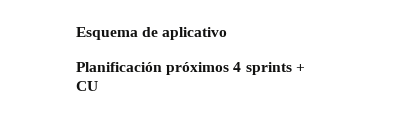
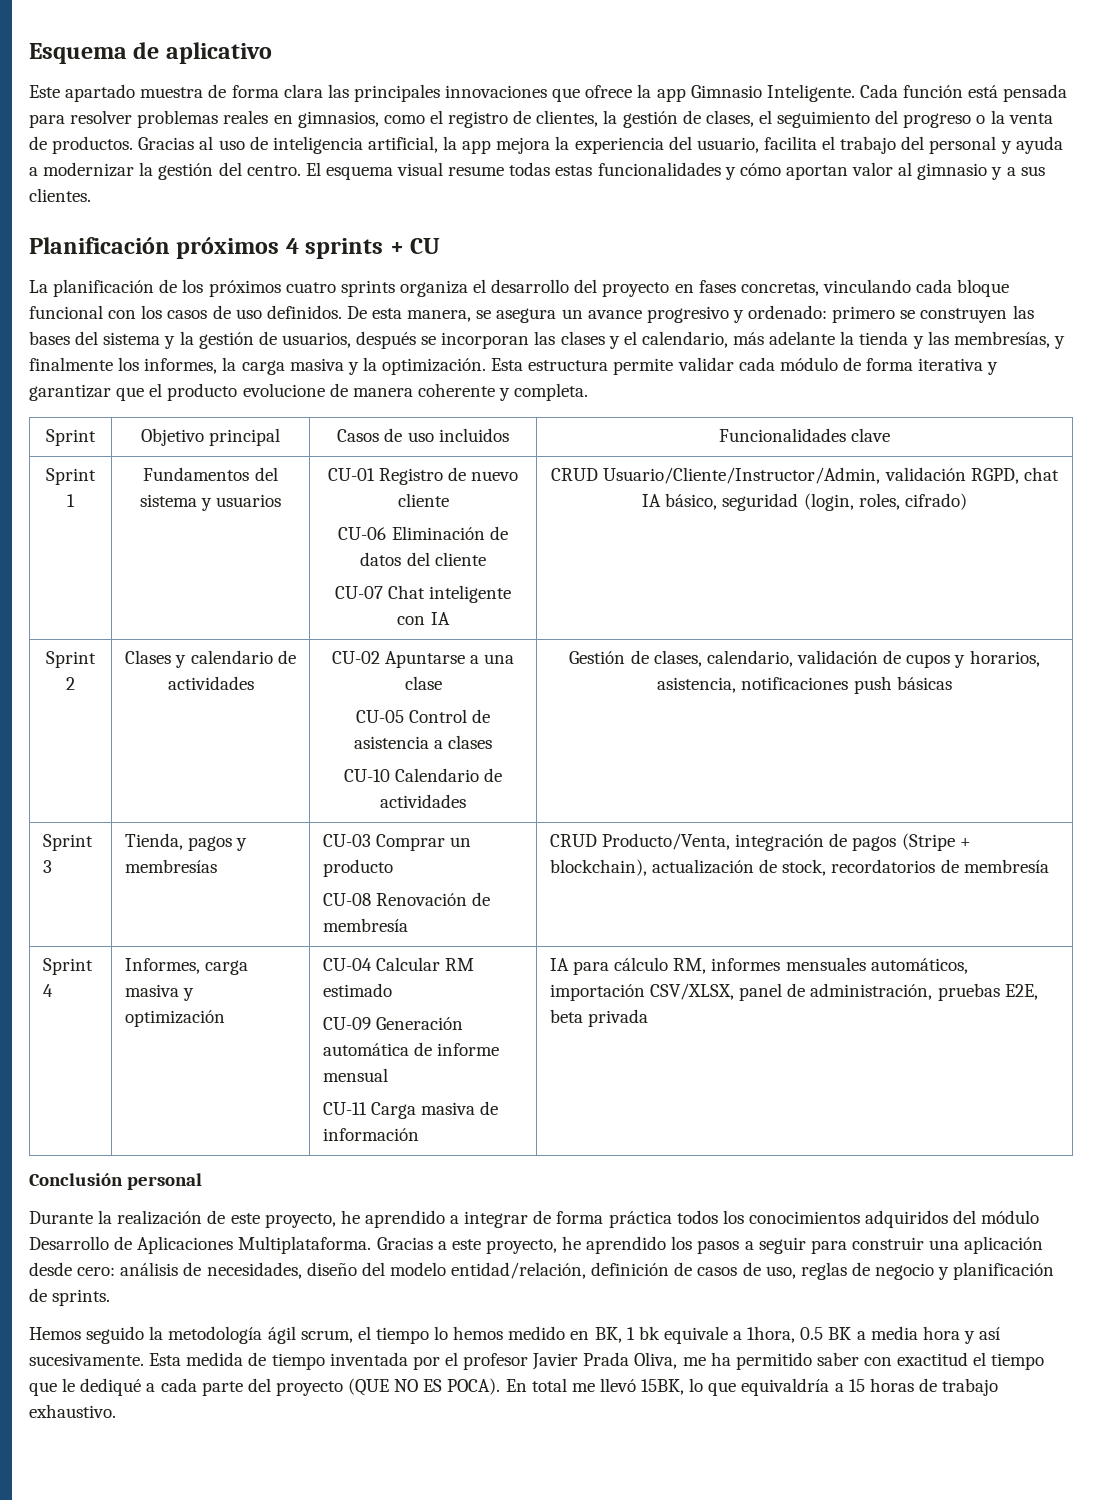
(228, 33) none -> [29,84,1068,102] [29,110,1053,128] [29,136,1063,154] [29,162,1045,180] [29,188,91,202] // Este apartado muestra de forma clara las principales innovaciones que ofrece la app Gimnasio Inteligente. Cada función está pensada para resolver problemas reales en gimnasios, como el registro de clientes, la gestión de clases, el seguimiento del progreso o la venta de productos. Gracias al uso de inteligencia artificial, la app mejora la experiencia del usuario, facilita el trabajo del personal y ayuda a modernizar la gestión del centro. El esquema visual resume todas estas funcionalidades y cómo aportan valor al gimnasio y a sus clientes.
(98, 86) none -> [29,279,1010,297] [29,305,1034,323] [29,331,1065,349] [29,357,999,375] [29,383,589,401] [46,429,96,446] [140,428,281,446] [337,428,509,442] [718,428,891,442] [46,468,96,485] [67,494,75,507] [143,467,278,481] [139,494,282,511] [327,467,519,485] [397,493,449,507] [338,526,508,540] [360,552,486,566] [334,585,512,603] [397,612,450,625] [551,467,1059,484] [642,493,967,511] [46,651,96,668] [66,677,75,690] [125,650,296,668] [167,676,254,690] [331,651,515,668] [404,676,442,690] [355,709,491,723] [353,735,493,749] [343,768,503,782] [380,794,466,808] [569,650,1040,668] [657,676,952,694] [42,834,93,851] [42,860,52,873] [124,833,248,851] [124,859,217,873] [322,834,472,851] [322,859,393,877] [322,892,491,906] [322,918,408,932] [549,833,971,851] [549,859,1049,876] [42,958,93,975] [42,984,53,997] [124,958,249,975] [124,984,195,1001] [124,1010,225,1027] [322,957,475,971] [322,983,392,997] [322,1017,464,1030] [322,1042,500,1056] [322,1068,388,1082] [322,1101,499,1119] [322,1128,419,1141] [549,957,968,975] [549,983,1038,1001] [549,1009,649,1027] [29,1173,203,1190] [29,1210,1040,1228] [29,1236,1044,1254] [29,1262,1055,1280] [29,1288,111,1306] [29,1326,1001,1344] [29,1352,1045,1370] [29,1378,999,1396] [29,1404,116,1418] // La planificación de los próximos cuatro sprints organiza el desarrollo del proyecto en fases concretas, vinculando cada bloque funcional con los casos de uso definidos. De esta manera, se asegura un avance progresivo y ordenado: primero se construyen las bases del sistema y la gestión de usuarios, después se incorporan las clases y el calendario, más adelante la tienda y las membresías, y finalmente los informes, la carga masiva y la optimización. Esta estructura permite validar cada módulo de forma iterativa y garantizar que el producto evolucione de manera coherente y completa. // Sprint | Objetivo principal | Casos de uso incluidos | Funcionalidades clave // Sprint 1 | Fundamentos del sistema y usuarios | CU-01 Registro de nuevo cliente // CU-06 Eliminación de datos del cliente // CU-07 Chat inteligente con IA | CRUD Usuario/Cliente/Instructor/Admin, validación RGPD, chat IA básico, seguridad (login, roles, cifrado) // Sprint 2 | Clases y calendario de actividades | CU-02 Apuntarse a una clase // CU-05 Control de asistencia a clases // CU-10 Calendario de actividades | Gestión de clases, calendario, validación de cupos y horarios, asistencia, notificaciones push básicas // Sprint 3 | Tienda, pagos y membresías | CU-03 Comprar un producto // CU-08 Renovación de membresía | CRUD Producto/Venta, integración de pagos (Stripe + blockchain), actualización de stock, recordatorios de membresía // Sprint 4 | Informes, carga masiva y optimización | CU-04 Calcular RM estimado // CU-09 Generación automática de informe mensual // CU-11 Carga masiva de información | IA para cálculo RM, informes mensuales automáticos, importación CSV/XLSX, panel de administración, pruebas E2E, beta privada // Conclusión personal // Durante la realización de este proyecto, he aprendido a integrar de forma práctica todos los conocimientos adquiridos del módulo Desarrollo de Aplicaciones Multiplataforma. Gracias a este proyecto, he aprendido los pasos a seguir para construir una aplicación desde cero: análisis de necesidades, diseño del modelo entidad/relación, definición de casos de uso, reglas de negocio y planificación de sprints. // Hemos seguido la metodología ágil scrum, el tiempo lo hemos medido en BK, 1 bk equivale a 1hora, 0.5 BK a media hora y así sucesivamente. Esta medida de tiempo inventada por el profesor Javier Prada Oliva, me ha permitido saber con exactitud el tiempo que le dediqué a cada parte del proyecto (QUE NO ES POCA). En total me llevó 15BK, lo que equivaldría a 15 horas de trabajo exhaustivo.

